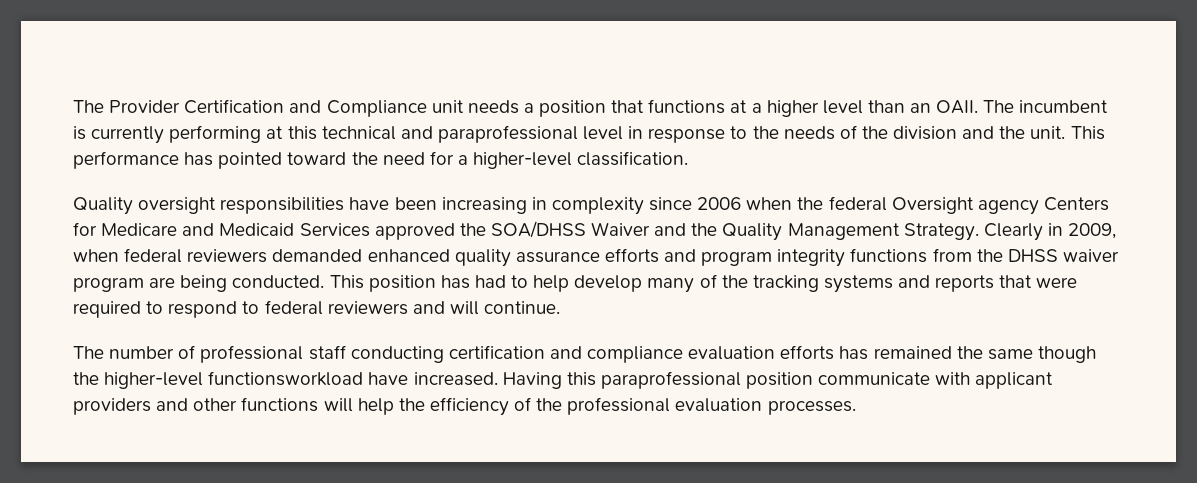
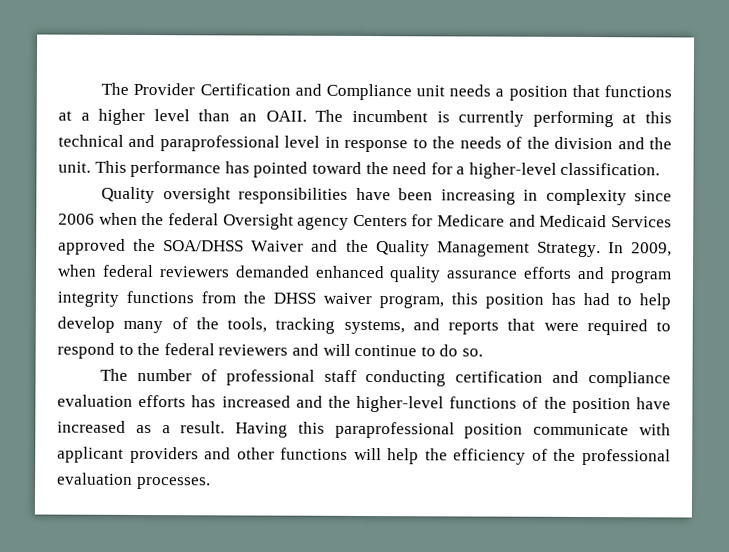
[983,223,1063,241] Clearly in -> [607,242,624,254] In
[73,275,364,292] program are being conducted. This -> [379,292,478,309] program, this
[752,275,893,293] tracking systems -> [227,317,405,335] tools, tracking systems,
(260, 307) none -> [137,342,161,356] the
[484,301,561,314] continue. -> [354,344,483,357] continue to do so.
[873,346,1096,363] [73,371,498,389] remained the same though the higher-level functionsworkload have increased. -> [221,395,671,414] [57,420,226,434] increased and the higher-level functions of the position have increased as a result.

